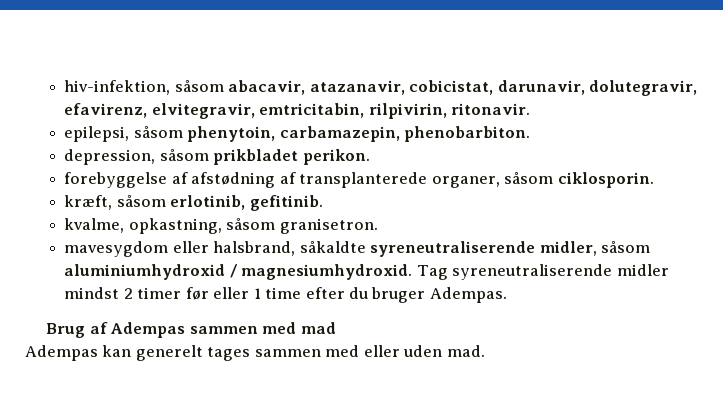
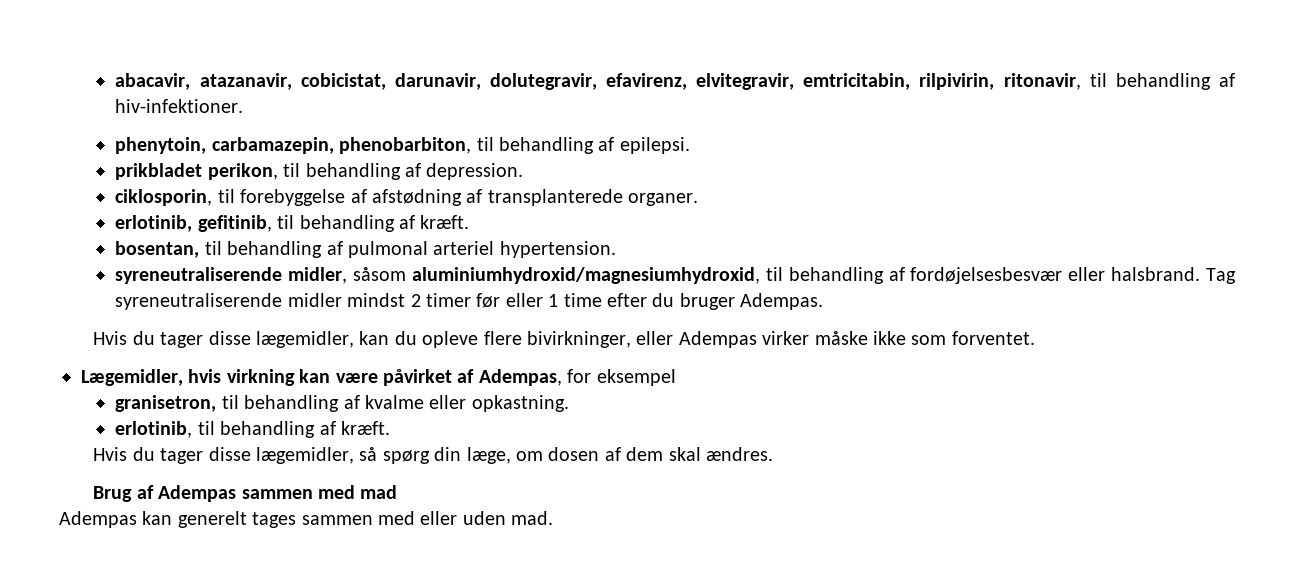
[64,80,224,95] hiv-infektion, såsom -> (115, 81) none
[451,103,531,115] [64,126,531,142] [64,149,370,165] ritonavir. // epilepsi, såsom phenytoin, carbamazepin, phenobarbiton. // depression, såsom prikbladet perikon. // -> [1003,73,1236,90] [115,99,244,113] [115,137,690,154] [115,163,524,180] [115,189,235,206] ritonavir, til behandling af hiv-infektioner. // phenytoin, carbamazepin, phenobarbiton, til behandling af epilepsi. // prikbladet perikon, til behandling af depression. // ciklosporin, til
[431,172,654,188] [64,195,323,211] [64,218,378,234] [64,241,651,257] [64,264,413,280] organer, såsom ciklosporin. // kræft, såsom erlotinib, gefitinib. // kvalme, opkastning, såsom granisetron. // mavesygdom eller halsbrand, såkaldte syreneutraliserende midler, såsom aluminiumhydroxid / magnesiumhydroxid. -> [628,193,699,206] [115,215,470,232] [115,241,616,258] [115,267,1201,284] organer. // erlotinib, gefitinib, til behandling af kræft. // bosentan, til behandling af pulmonal arteriel hypertension. // syreneutraliserende midler, såsom aluminiumhydroxid/magnesiumhydroxid, til behandling af fordøjelsesbesvær eller halsbrand.
(507, 295) none -> [93,331,1035,348] [81,369,676,386] [115,395,569,412] [115,421,390,438] [93,447,773,464] // Hvis du tager disse lægemidler, kan du opleve flere bivirkninger, eller Adempas virker måske ikke som forventet. // Lægemidler, hvis virkning kan være påvirket af Adempas, for eksempel // granisetron, til behandling af kvalme eller opkastning. // erlotinib, til behandling af kræft. // Hvis du tager disse lægemidler, så spørg din læge, om dosen af dem skal ændres.

